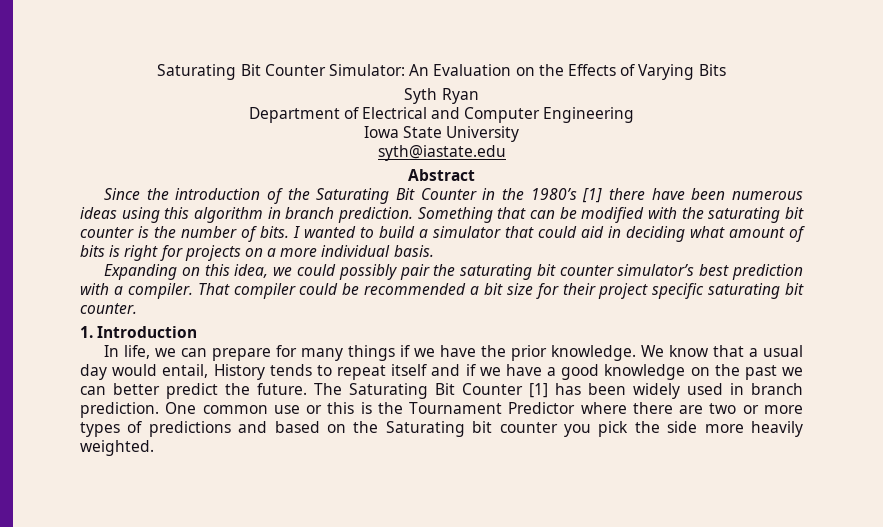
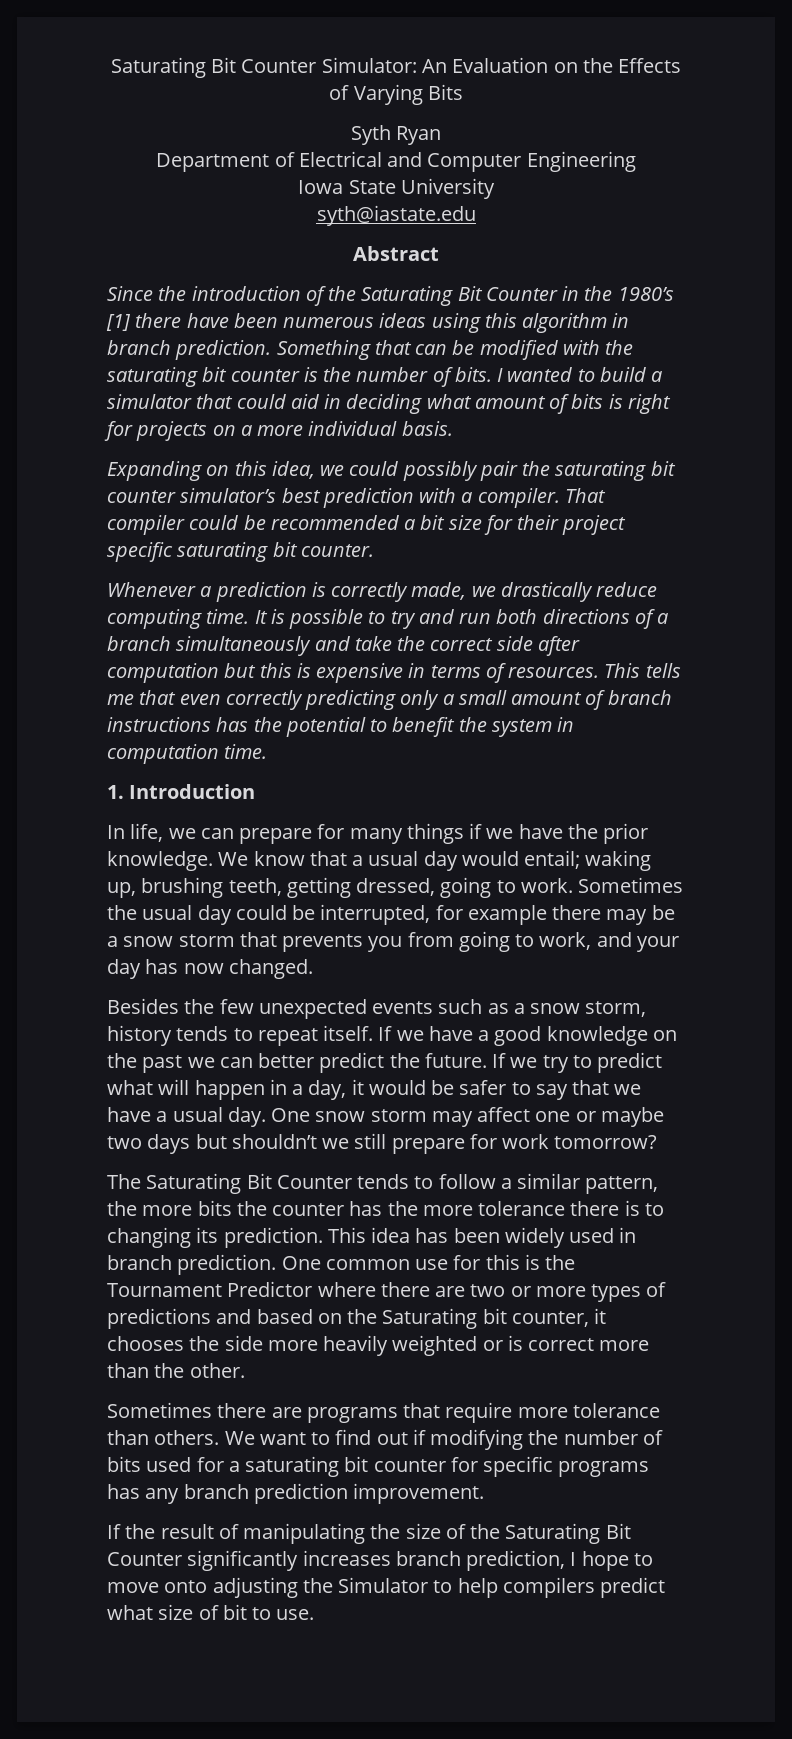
(137, 308) none -> [107,582,658,602] [107,609,669,629] [107,636,580,656] [107,663,681,683] [107,690,672,710] [107,717,575,737] [107,744,268,764] // Whenever a prediction is correctly made, we drastically reduce computing time. It is possible to try and run both directions of a branch simultaneously and take the correct side after computation but this is expensive in terms of resources. This tells me that even correctly predicting only a small amount of branch instructions has the potential to benefit the system in computation time.
[162,364,476,380] entail, History tends to repeat itself and if -> [524,850,652,871] [107,877,684,898] [107,904,675,925] [107,931,679,952] [107,959,313,979] [107,998,647,1019] [107,1025,393,1046] entail; waking up, brushing teeth, getting dressed, going to work. Sometimes the usual day could be interrupted, for example there may be a snow storm that prevents you from going to work, and your day has now changed. // Besides the few unexpected events such as a snow storm, history tends to repeat itself. If
[314,383,548,399] The Saturating Bit Counter [1] -> [492,1052,663,1073] [107,1079,642,1100] [107,1107,664,1127] [107,1133,658,1154] [107,1173,659,1194] [107,1200,664,1216] [107,1227,411,1248] If we try to predict what will happen in a day, it would be safer to say that we have a usual day. One snow storm may affect one or maybe two days but shouldn’t we still prepare for work tomorrow? // The Saturating Bit Counter tends to follow a similar pattern, the more bits the counter has the more tolerance there is to changing its prediction. This idea
[306,405,323,414] or -> [453,1255,481,1270] for
[499,421,629,437] counter you pick -> [511,1308,607,1327] [107,1336,184,1351] counter, it chooses
[80,440,154,456] weighted. -> [392,1335,650,1356] [107,1363,245,1378] [107,1402,660,1423] [107,1429,663,1450] [107,1456,650,1477] [107,1483,485,1504] [107,1523,631,1544] [107,1550,653,1571] [107,1577,666,1598] [107,1604,315,1620] weighted or is correct more than the other. // Sometimes there are programs that require more tolerance than others. We want to find out if modifying the number of bits used for a saturating bit counter for specific programs has any branch prediction improvement. // If the result of manipulating the size of the Saturating Bit Counter significantly increases branch prediction, I hope to move onto adjusting the Simulator to help compilers predict what size of bit to use.

